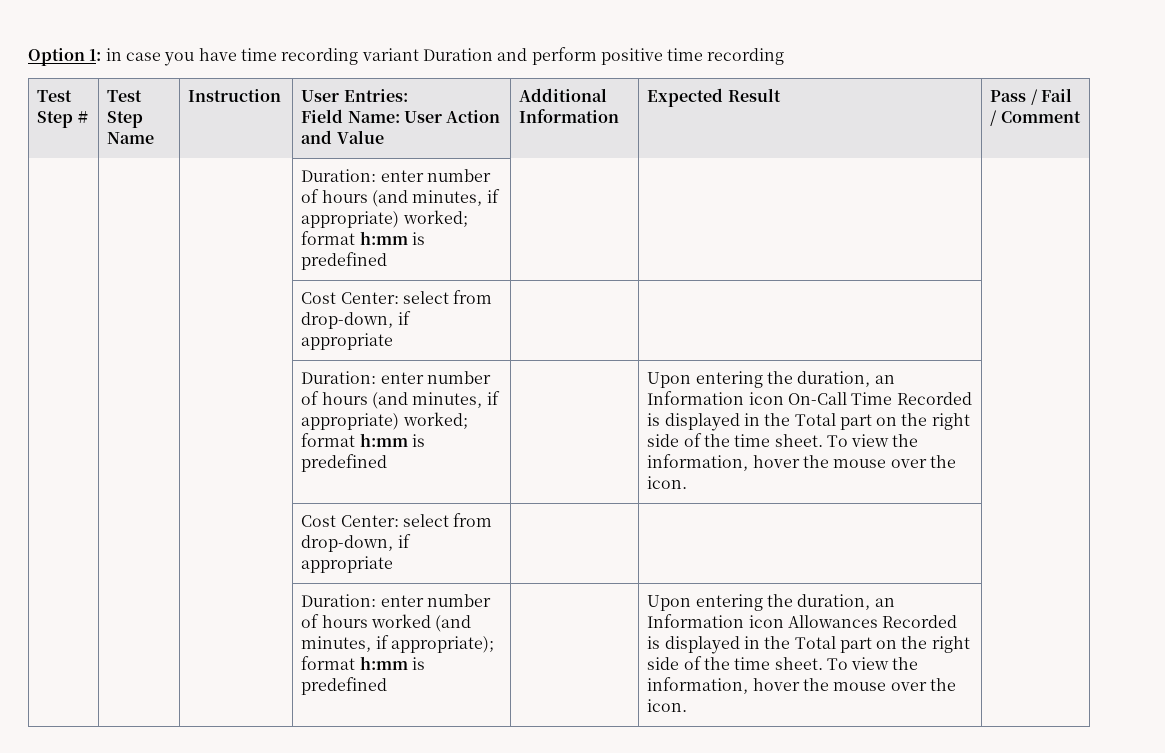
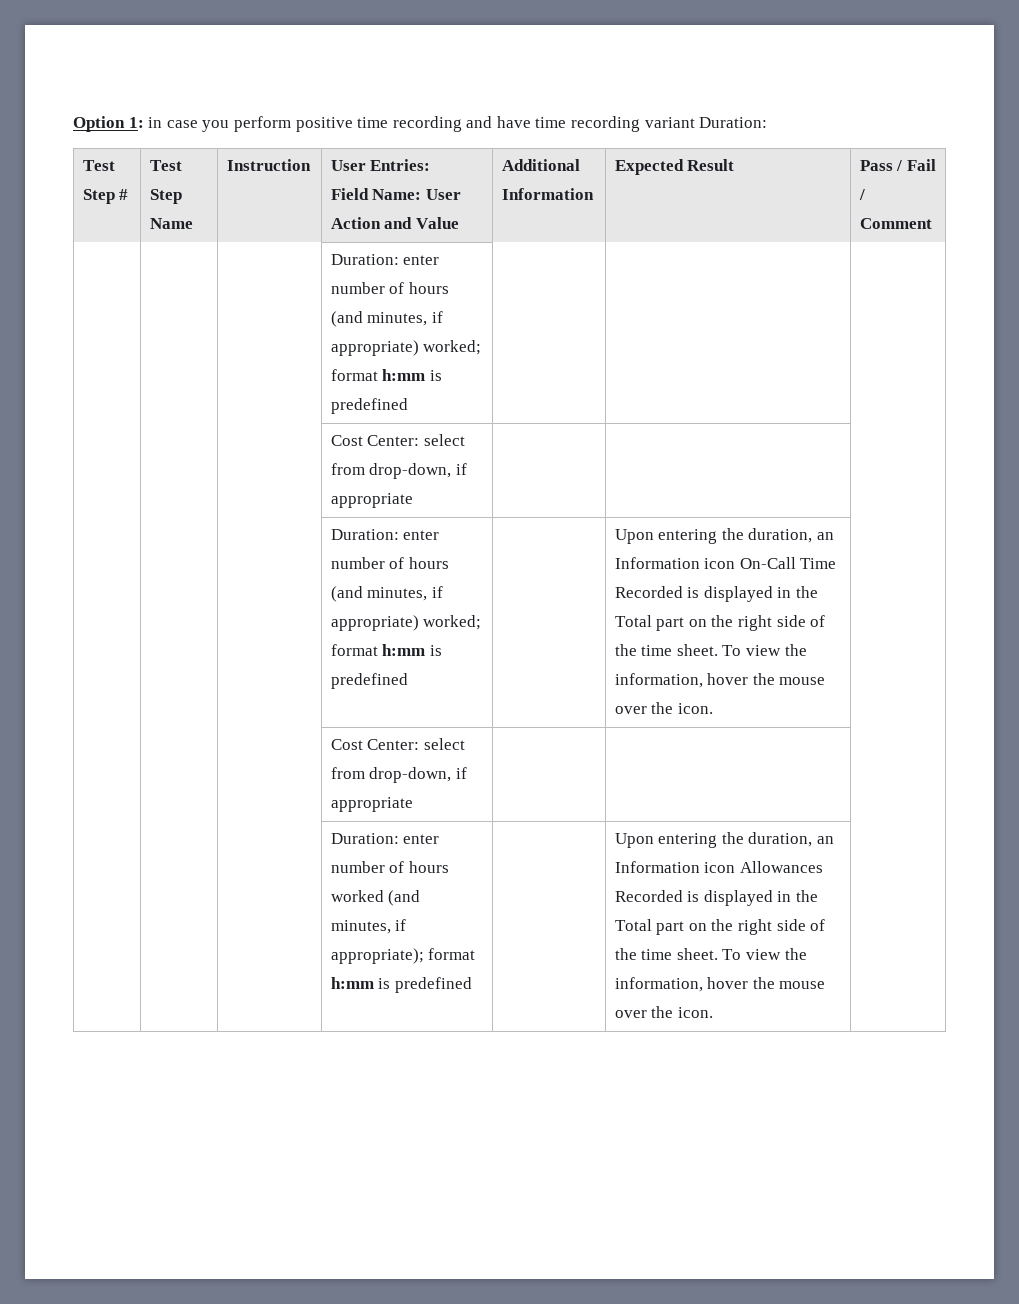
[198,47,785,65] have time recording variant Duration and perform positive time recording -> [233,116,768,132] perform positive time recording and have time recording variant Duration:

